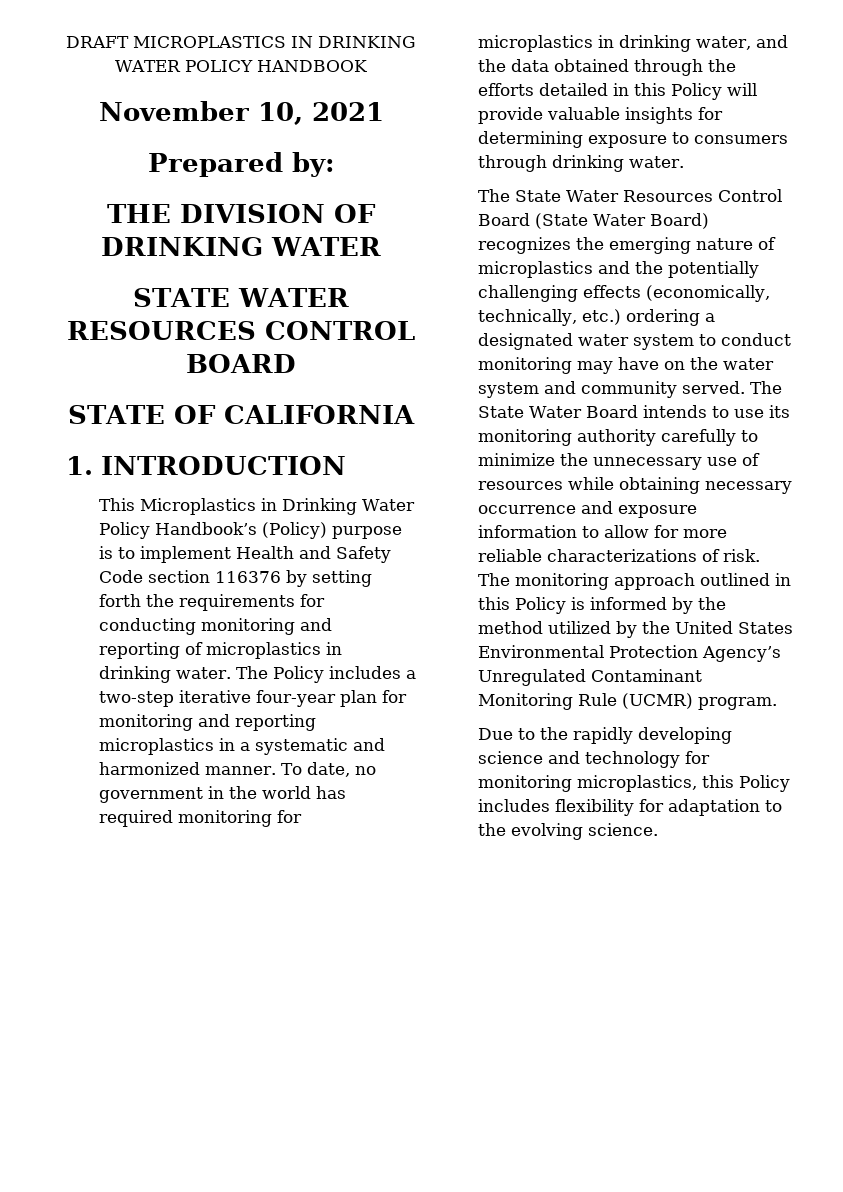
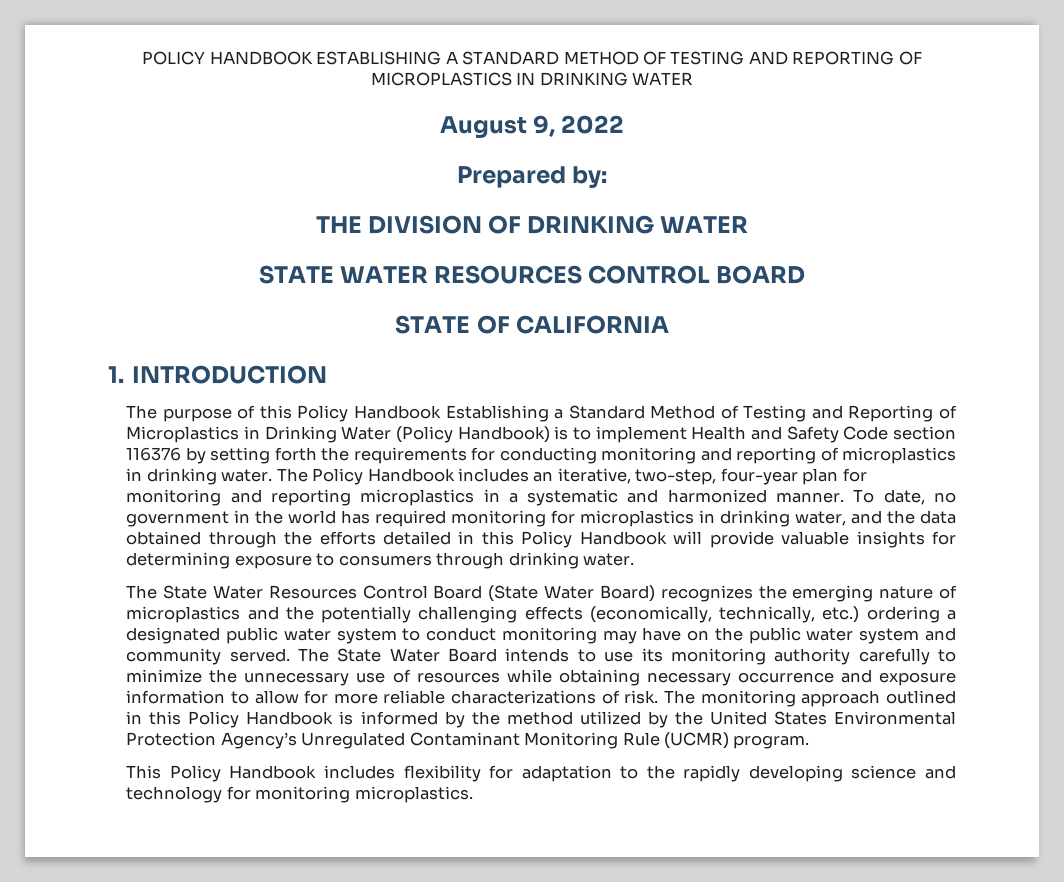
[66,36,129,48] DRAFT -> [142,51,922,65] POLICY HANDBOOK ESTABLISHING A STANDARD METHOD OF TESTING AND REPORTING OF
[184,60,367,72] [98,101,384,125] POLICY HANDBOOK // November 10, 2021 -> [439,115,625,139] // August 9, 2022
[98,498,415,515] [98,522,402,539] This Microplastics in Drinking Water Policy Handbook’s (Policy) purpose -> [126,405,958,422] [126,426,550,443] The purpose of this Policy Handbook Establishing a Standard Method of Testing and Reporting of Microplastics in Drinking Water (Policy Handbook)
[328,666,416,679] [98,690,251,707] includes a two-step iterative -> [367,468,717,485] Handbook includes an iterative, two-step,
(722, 91) none -> [579,531,667,545] Handbook
(573, 341) none -> [226,627,279,644] public
(718, 363) none -> [748,627,801,644] public
(566, 605) none -> [246,711,334,725] Handbook
[477,728,513,740] Due -> [126,765,612,782] This Policy Handbook includes flexibility for adaptation
[576,775,790,792] [477,799,782,816] [477,823,658,840] microplastics, this Policy includes flexibility for adaptation to the evolving science. -> [354,786,473,803] microplastics.

